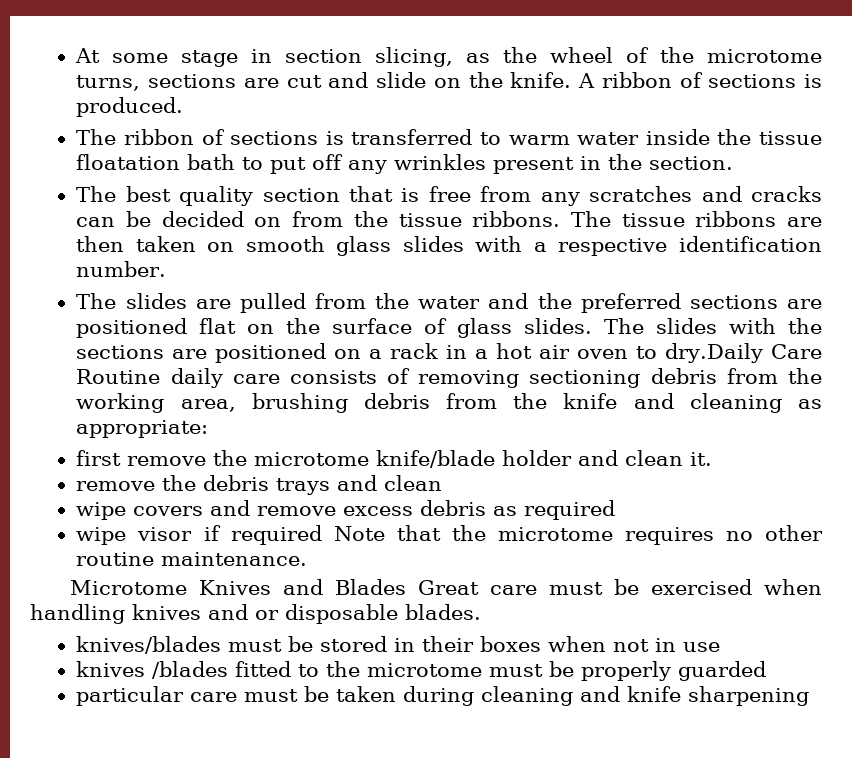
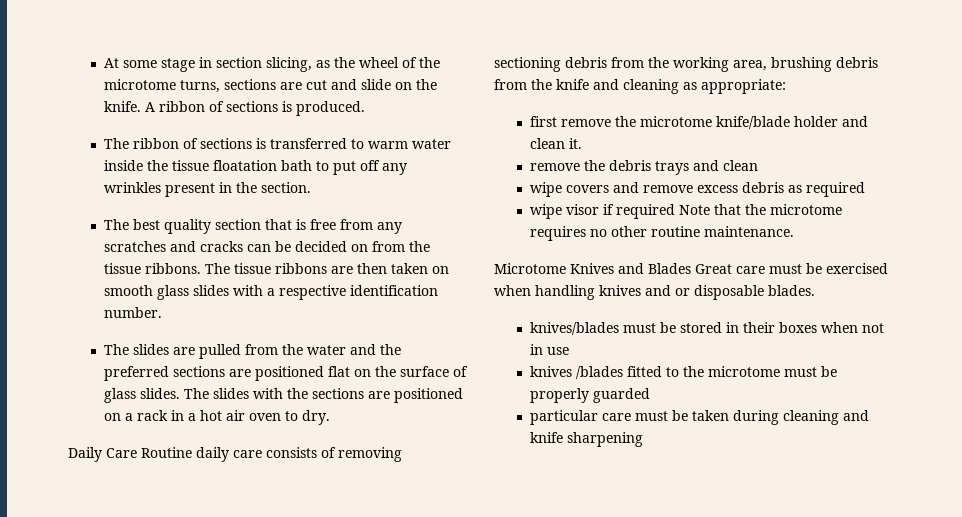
[665,343,764,363] dry.Daily -> [302,410,331,425] [68,447,102,462] dry. // Daily

